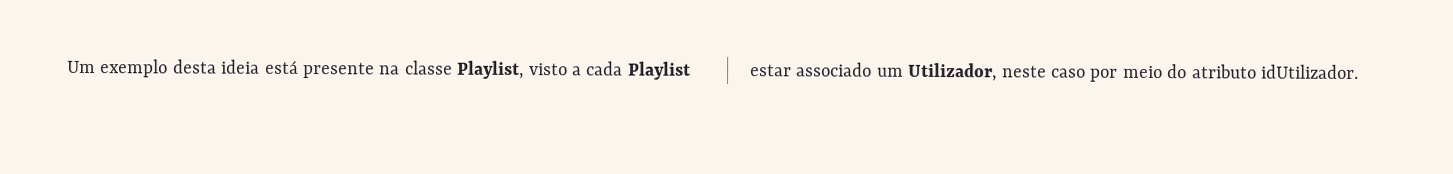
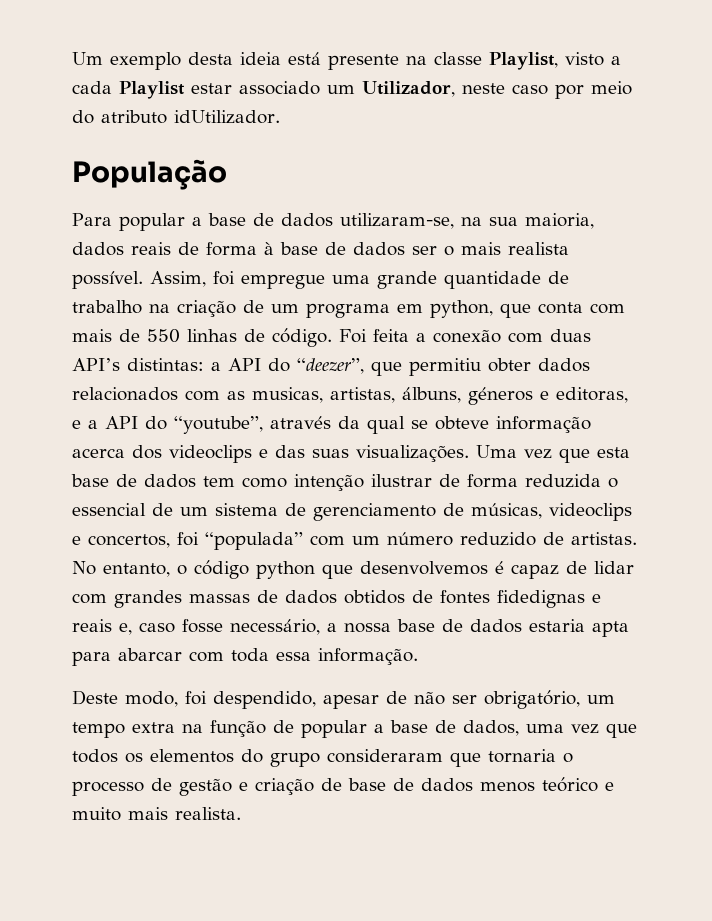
(1359, 71) none -> [72,159,227,190] [72,213,594,231] [72,242,569,256] [72,271,569,289] [72,300,625,318] [72,328,591,347] [72,358,590,376] [72,387,628,405] [72,416,591,434] [72,445,630,463] [71,474,618,491] [72,503,632,521] [72,532,637,550] [72,560,634,579] [72,590,601,608] [72,619,629,637] [72,648,418,666] [72,690,615,709] [72,720,637,738] [72,749,573,767] [72,777,614,796] [72,807,241,821] // População // Para popular a base de dados utilizaram-se, na sua maioria, dados reais de forma à base de dados ser o mais realista possível. Assim, foi empregue uma grande quantidade de trabalho na criação de um programa em python, que conta com mais de 550 linhas de código. Foi feita a conexão com duas API’s distintas: a API do “deezer”, que permitiu obter dados relacionados com as musicas, artistas, álbuns, géneros e editoras, e a API do “youtube”, através da qual se obteve informação acerca dos videoclips e das suas visualizações. Uma vez que esta base de dados tem como intenção ilustrar de forma reduzida o essencial de um sistema de gerenciamento de músicas, videoclips e concertos, foi “populada” com um número reduzido de artistas. No entanto, o código python que desenvolvemos é capaz de lidar com grandes massas de dados obtidos de fontes fidedignas e reais e, caso fosse necessário, a nossa base de dados estaria apta para abarcar com toda essa informação. // Deste modo, foi despendido, apesar de não ser obrigatório, um tempo extra na função de popular a base de dados, uma vez que todos os elementos do grupo consideraram que tornaria o processo de gestão e criação de base de dados menos teórico e muito mais realista.

